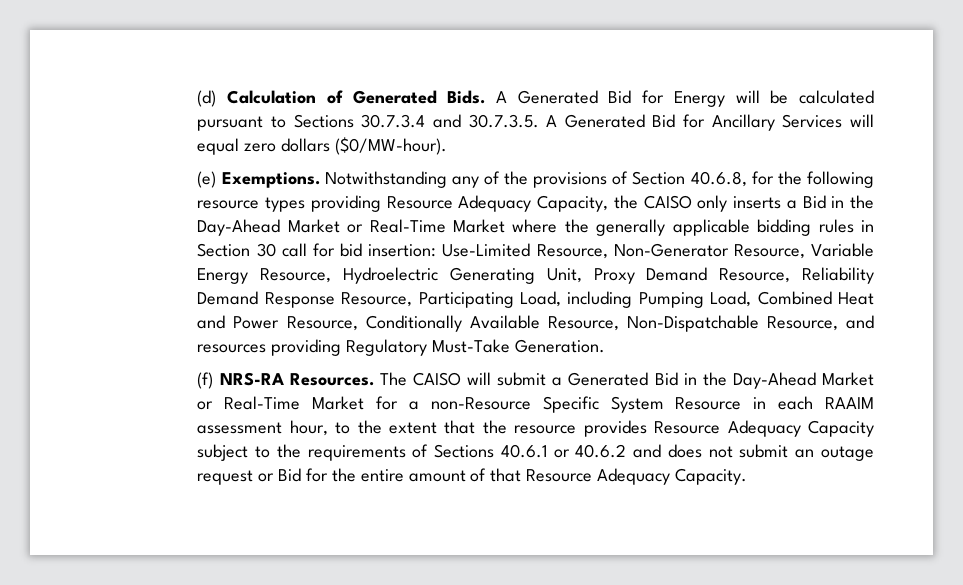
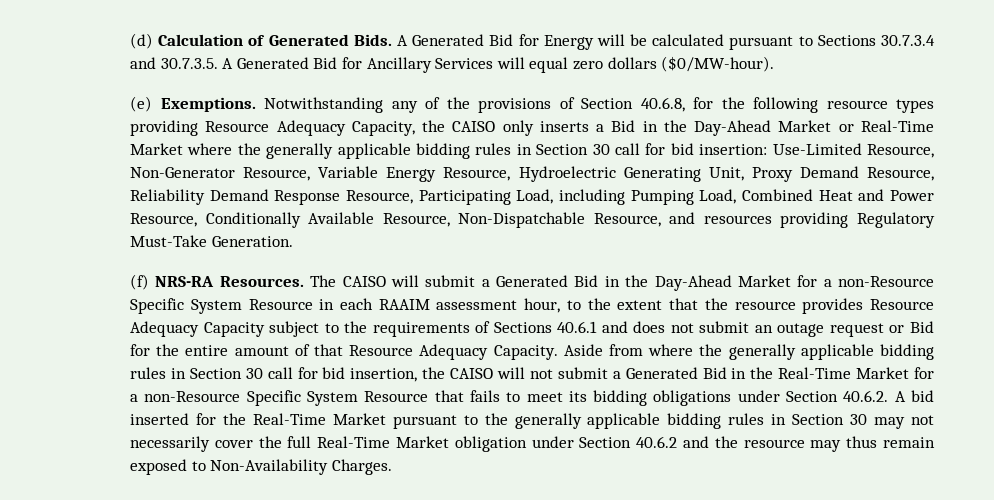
[197,396,365,410] or Real-Time Market -> (791, 281) none
[553,444,627,458] or 40.6.2 -> (598, 327) none
(747, 476) none -> [563,344,935,360] [130,367,934,382] [130,390,935,406] [130,413,935,429] [130,436,935,452] [130,459,392,475] Aside from where the generally applicable bidding rules in Section 30 call for bid insertion, the CAISO will not submit a Generated Bid in the Real-Time Market for a non-Resource Specific System Resource that fails to meet its bidding obligations under Section 40.6.2. A bid inserted for the Real-Time Market pursuant to the generally applicable bidding rules in Section 30 may not necessarily cover the full Real-Time Market obligation under Section 40.6.2 and the resource may thus remain exposed to Non-Availability Charges.

